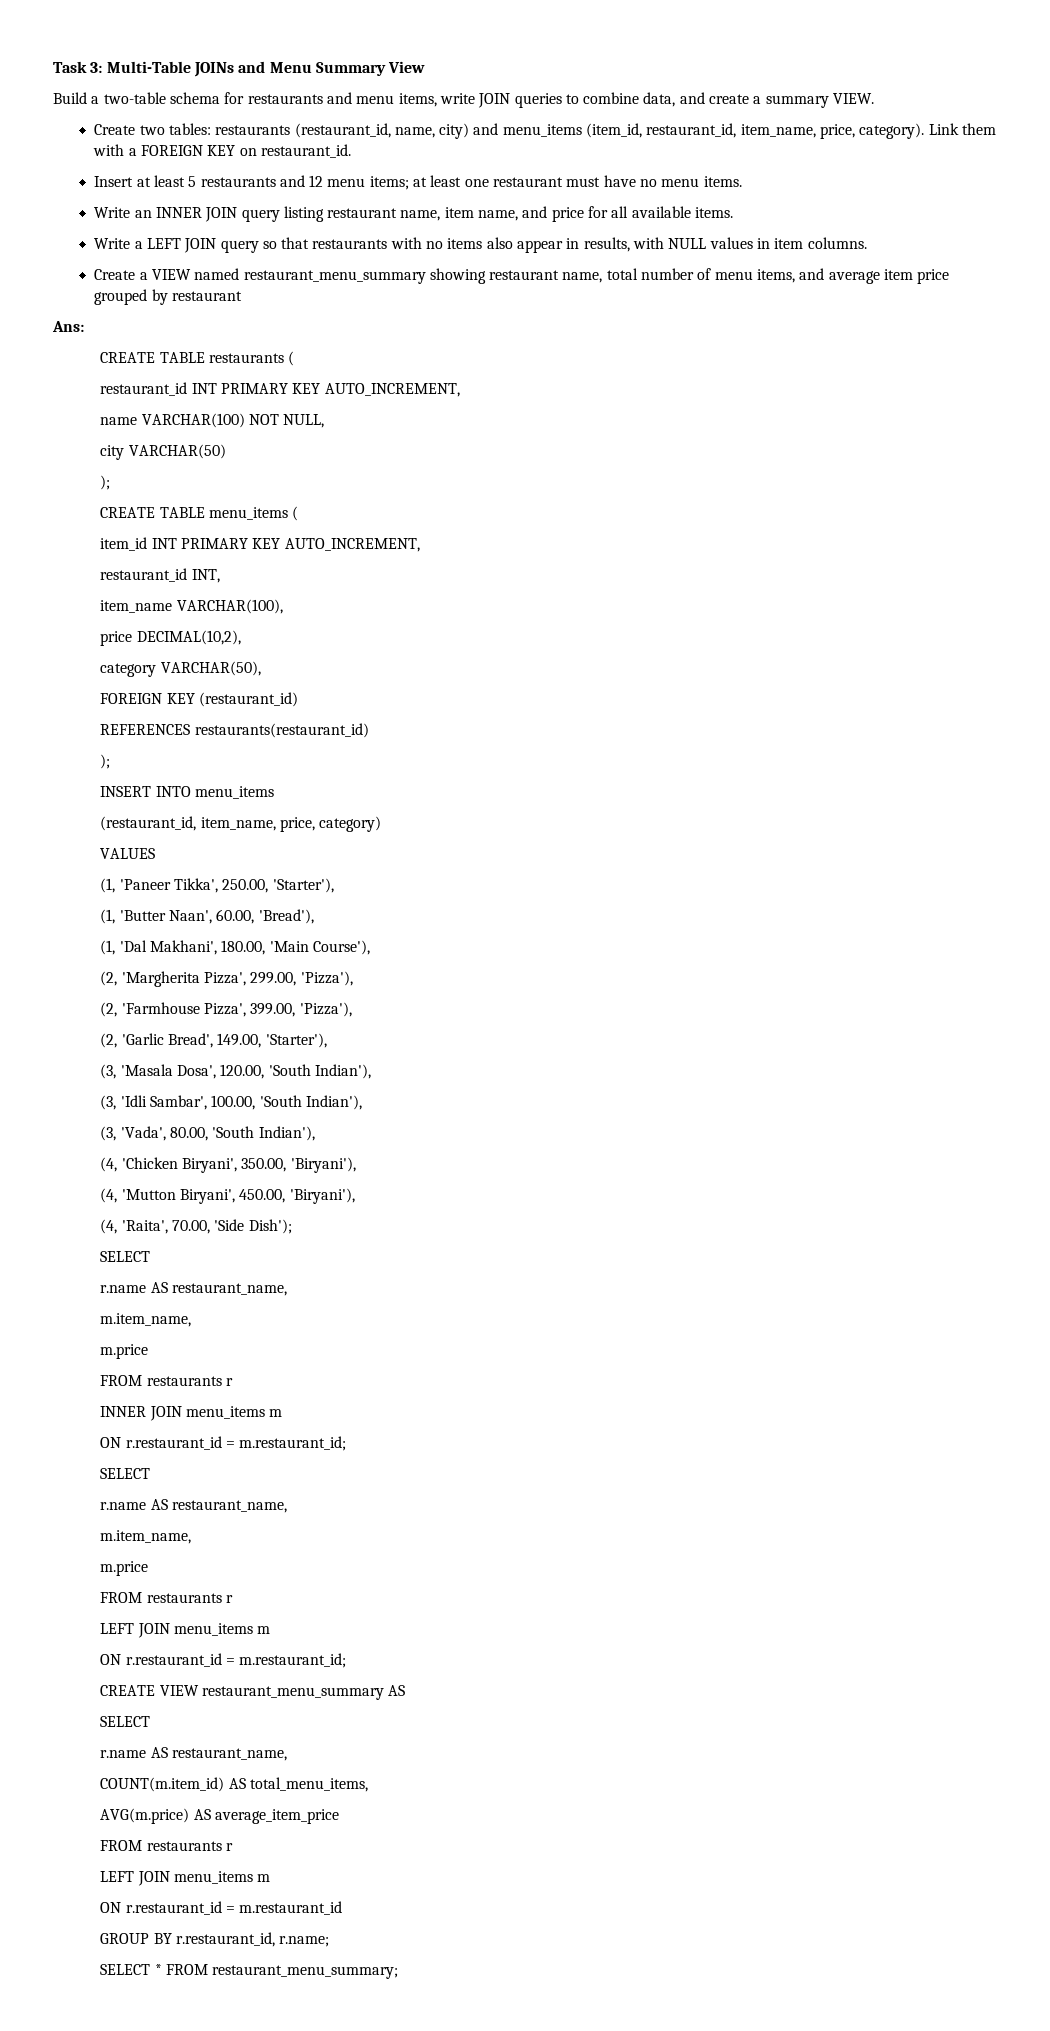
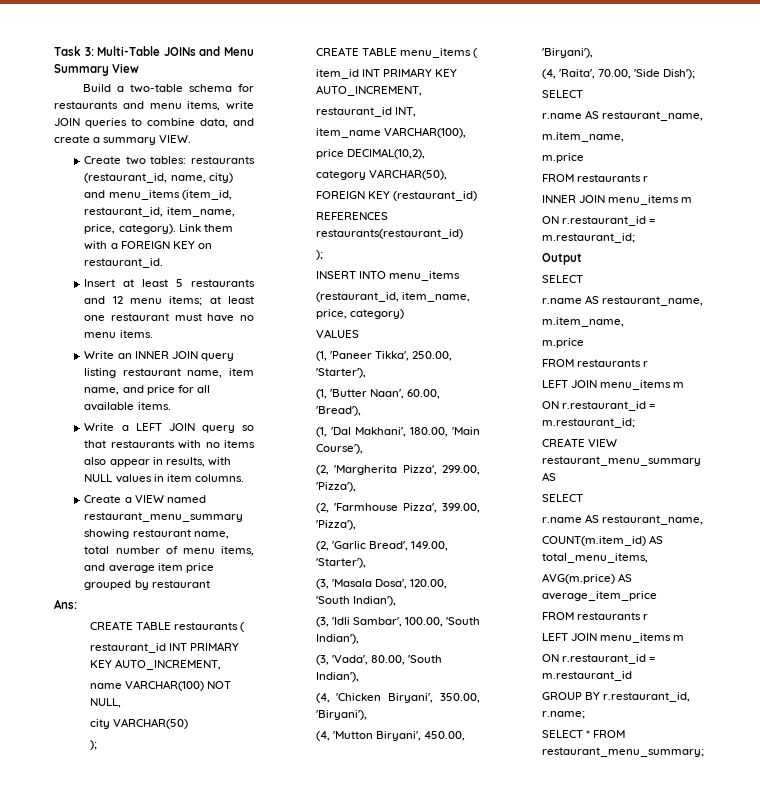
(347, 1443) none -> [541,253,582,265] // Output

